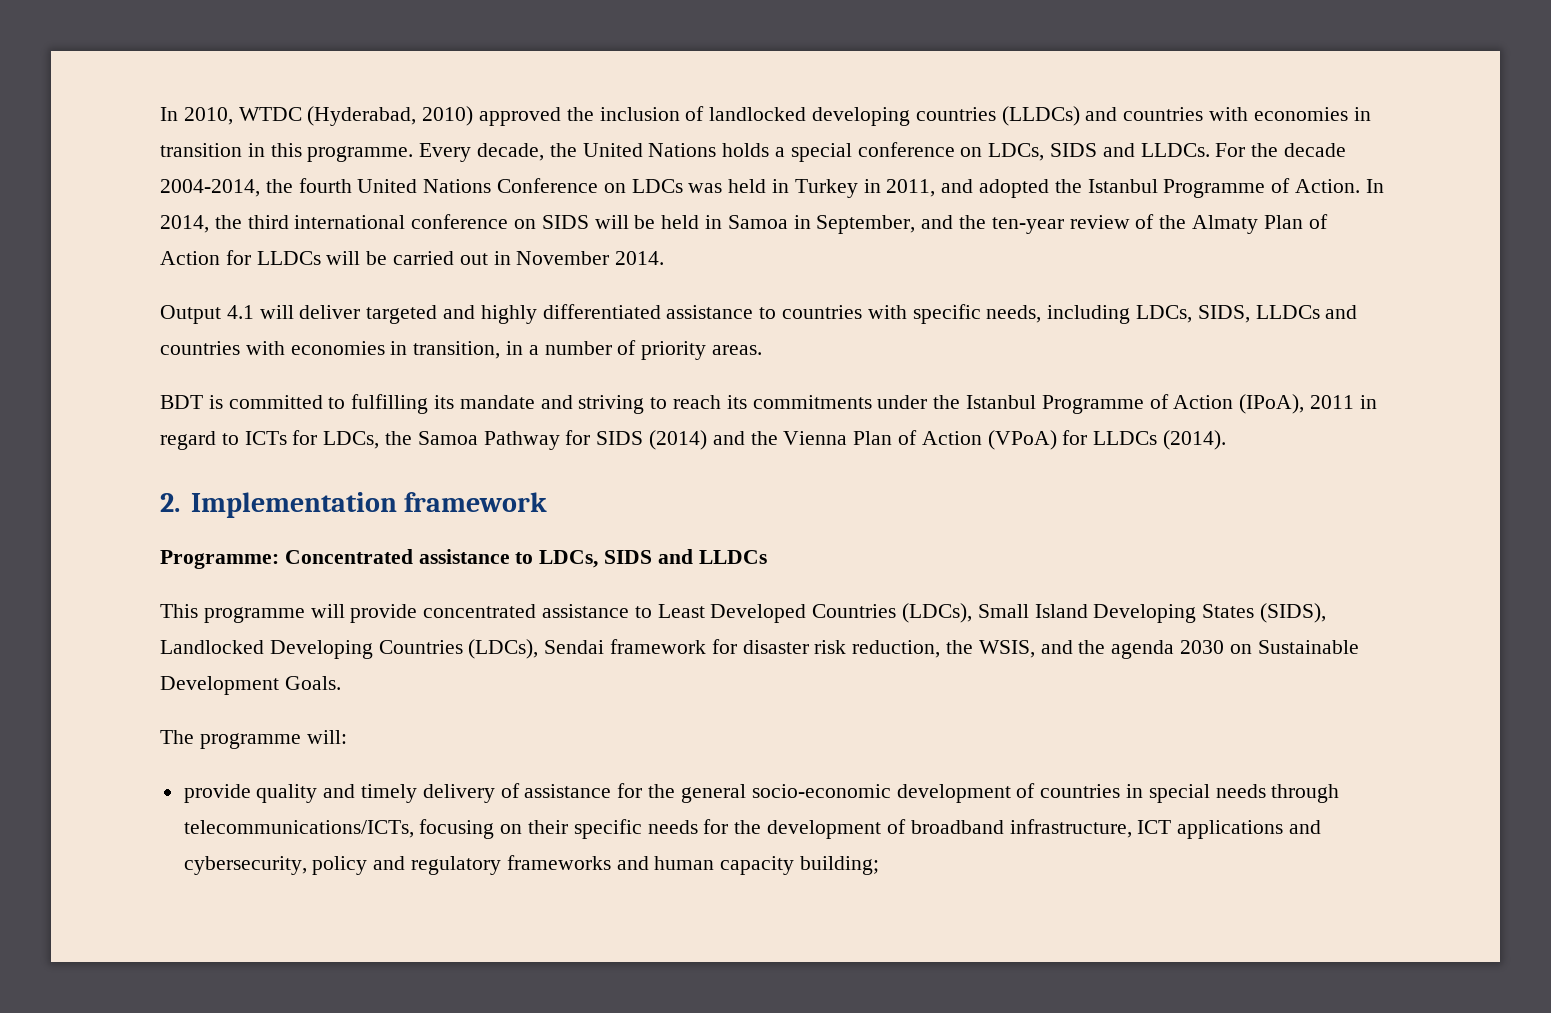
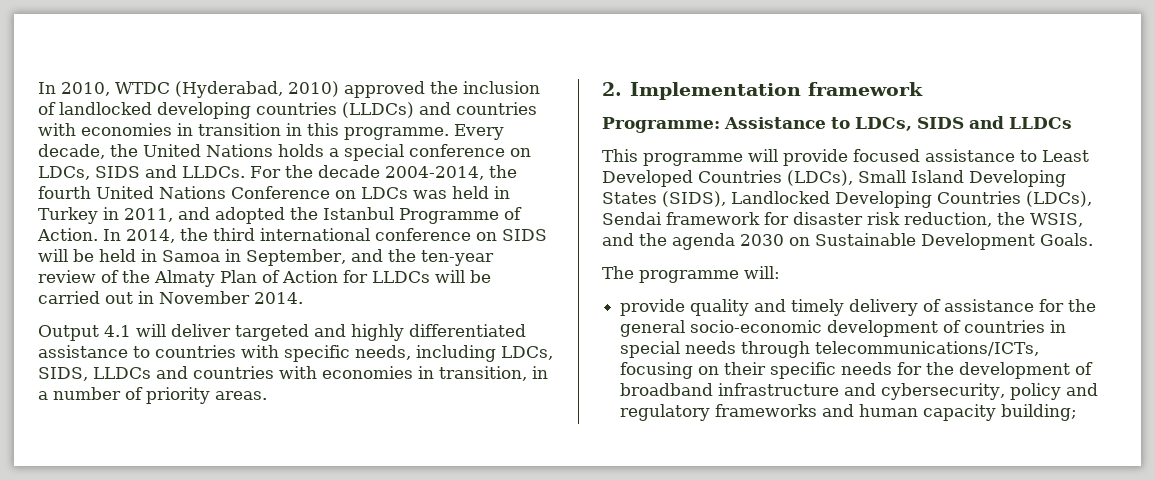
[160,394,1377,414] [160,430,1227,450] // BDT is committed to fulfilling its mandate and striving to reach its commitments under the Istanbul Programme of Action (IPoA), 2011 in regard to ICTs for LDCs, the Samoa Pathway for SIDS (2014) and the Vienna Plan of Action (VPoA) for LLDCs (2014). -> (267, 395) none
[284,549,510,564] Concentrated assistance -> [724,117,826,129] Assistance
[423,604,537,618] concentrated -> [853,149,920,162] focused
[1009,819,1284,839] infrastructure, ICT applications -> [718,383,840,396] infrastructure

